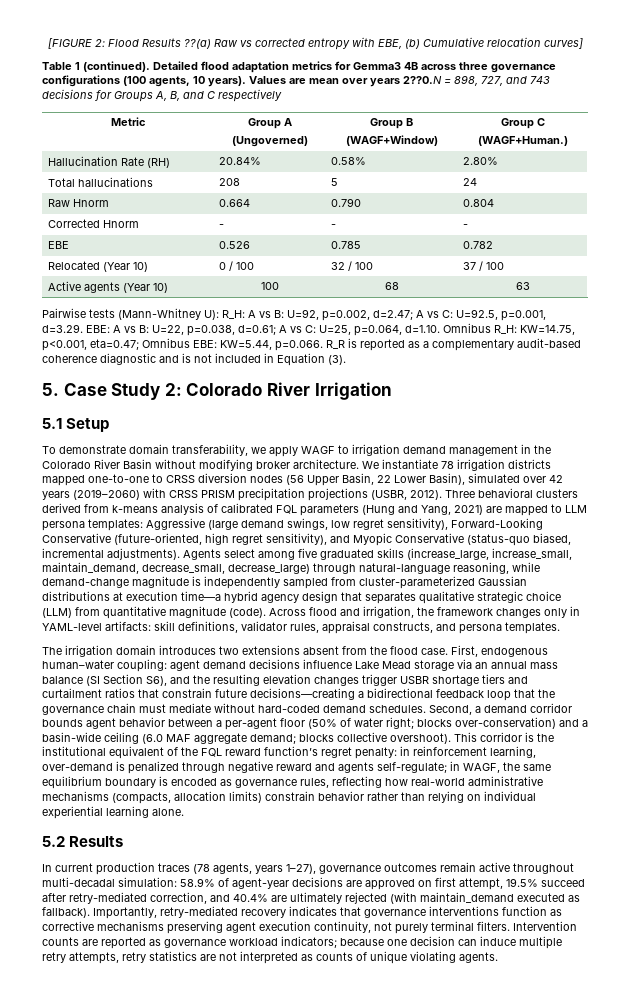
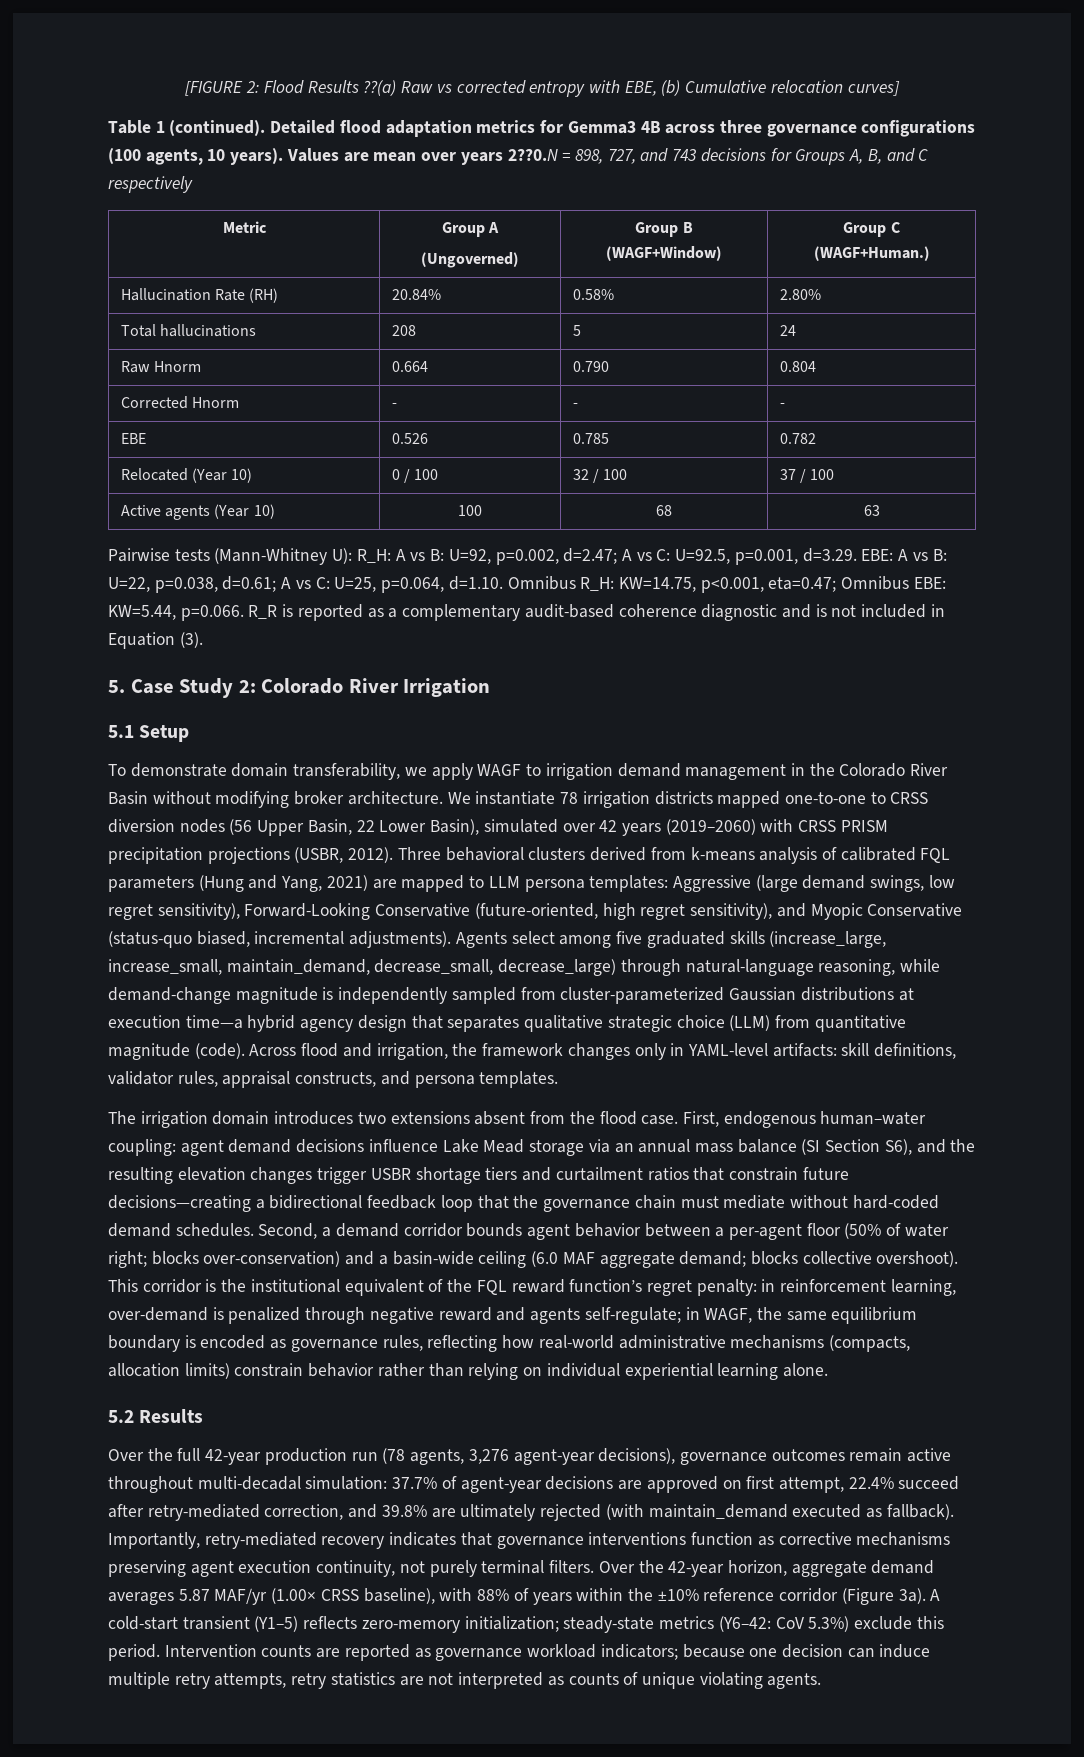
[42,862,316,875] In current production traces (78 agents, years 1–27), -> [108,1448,676,1465] Over the full 42-year production run (78 agents, 3,276 agent-year decisions),
[180,878,215,887] 58.9% -> [392,1477,438,1489] 37.7%
[506,878,538,887] 19.5% -> [848,1477,894,1489] 22.4%
[233,894,268,902] 40.4% -> [381,1505,427,1517] 39.8%
(510, 926) none -> [598,1560,935,1577] [108,1588,941,1605] [108,1616,944,1633] [108,1644,160,1661] Over the 42-year horizon, aggregate demand averages 5.87 MAF/yr (1.00× CRSS baseline), with 88% of years within the ±10% reference corridor (Figure 3a). A cold-start transient (Y1–5) reflects zero-memory initialization; steady-state metrics (Y6–42: CoV 5.3%) exclude this period.

